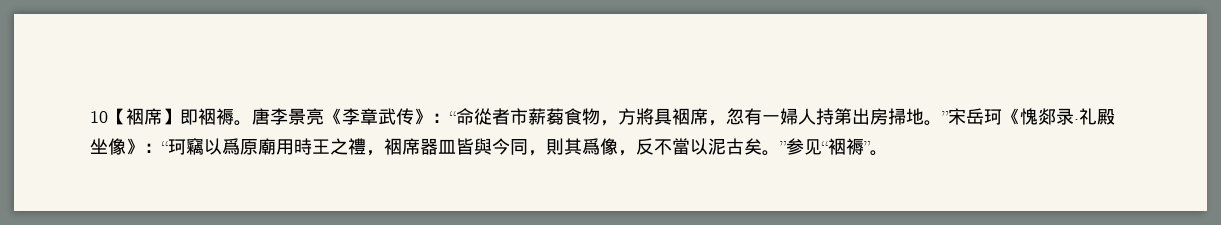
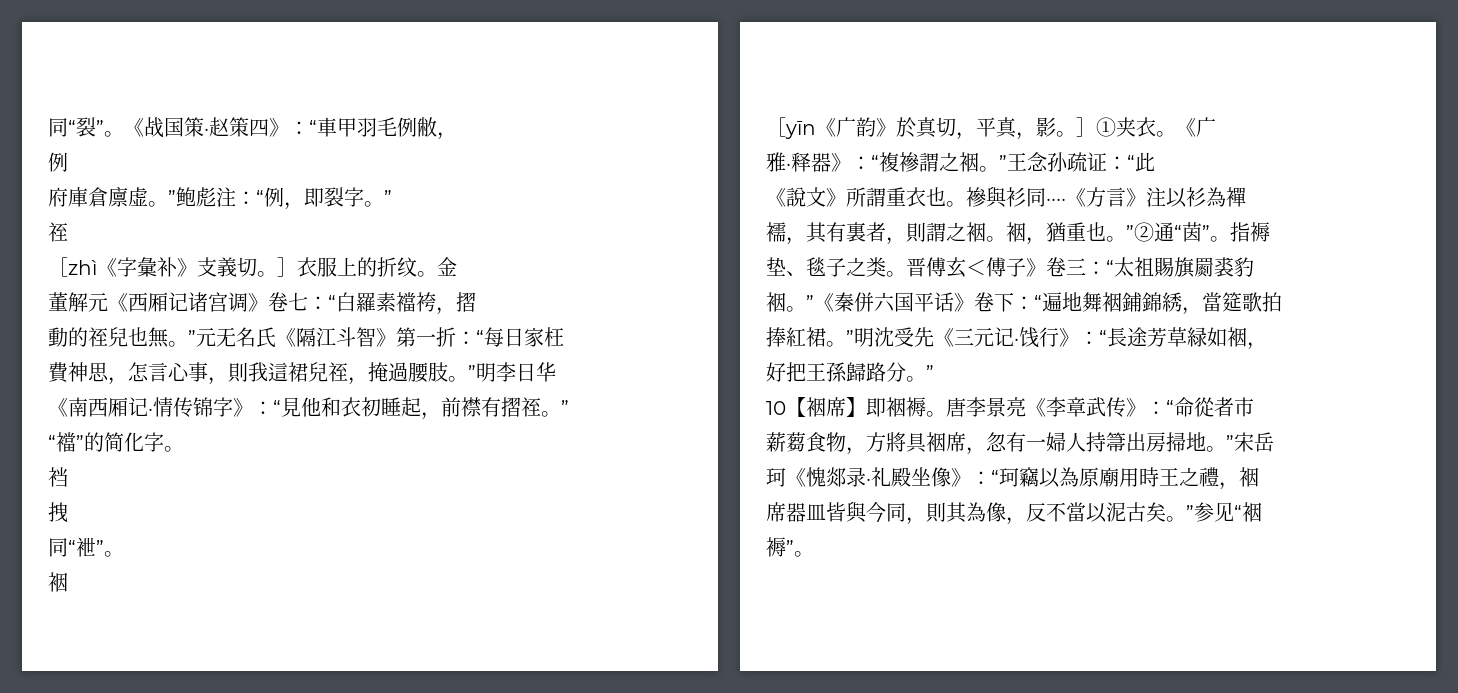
(90, 117) none -> [48,117,457,140] [48,152,68,172] [48,187,392,210] [48,222,68,242] [48,257,457,277] [48,292,476,315] [48,327,564,348] [48,362,556,385] [48,397,569,420] [48,432,184,452] [48,467,68,487] [48,502,68,523] [48,537,124,557] [48,572,68,592] [766,117,1216,140] [766,152,1155,172] [766,186,1246,208] [766,222,1270,245] [766,257,1254,278] [766,292,1282,315] [766,327,1267,350] [766,362,934,382] 同“裂”。《战国策·赵策四》：“車甲羽毛例敝， // 例 // 府庫倉廪虚。”鲍彪注：“例，即裂字。” // 祬 // ［zhì《字彙补》支義切。］衣服上的折纹。金 // 董解元《西厢记诸宫调》卷七：“白羅素襠袴，摺 // 動的祬兒也無。”元无名氏《隔江斗智》第一折：“每日家枉 // 費神思，怎言心事，則我這裙兒祬，掩過腰肢。”明李日华 // 《南西厢记·情传锦字》：“見他和衣初睡起，前襟有摺祬。” // “襠”的简化字。 // 裆 // 拽 // 同“袣”。 // 裀 // ［yīn《广韵》於真切，平真，影。］①夹衣。《广 // 雅·释器》：“複襂謂之裀。”王念孙疏证：“此 // 《說文》所謂重衣也。襂與衫同····《方言》注以衫為襌 // 襦，其有裏者，則謂之裀。裀，猶重也。”②通“茵”。指褥 // 垫、毯子之类。晋傅玄＜傅子》卷三：“太祖賜旗罽裘豹 // 裀。”《秦併六国平话》卷下：“遍地舞裀鋪錦綉，當筵歌拍 // 捧紅裙。”明沈受先《三元记·饯行》：“長途芳草緑如裀， // 好把王孫歸路分。” //
(528, 116) none -> (1254, 407) //
[834,108,852,125] 第 -> [1106,432,1126,452] 箒
(984, 116) none -> (1274, 442) //
[222,138,240,155] 爲 -> [1059,467,1079,487] 為
(402, 146) none -> (1259, 477) //
[582,138,600,155] 爲 -> [966,502,986,522] 為
(846, 146) none -> (1262, 512) //

